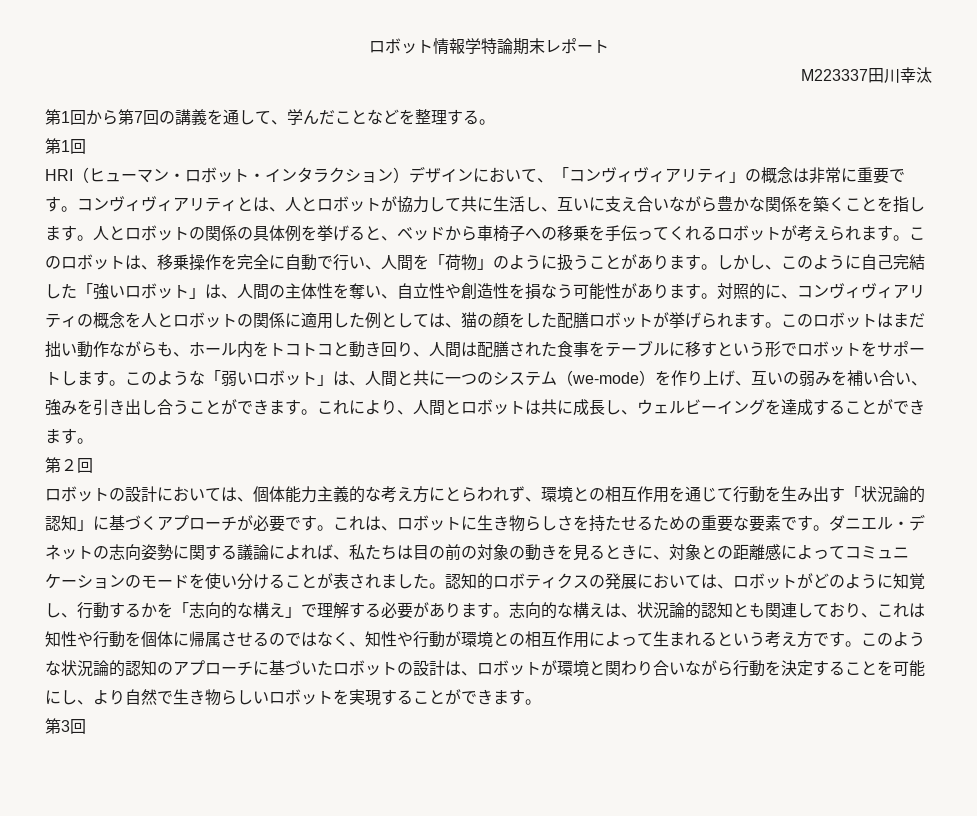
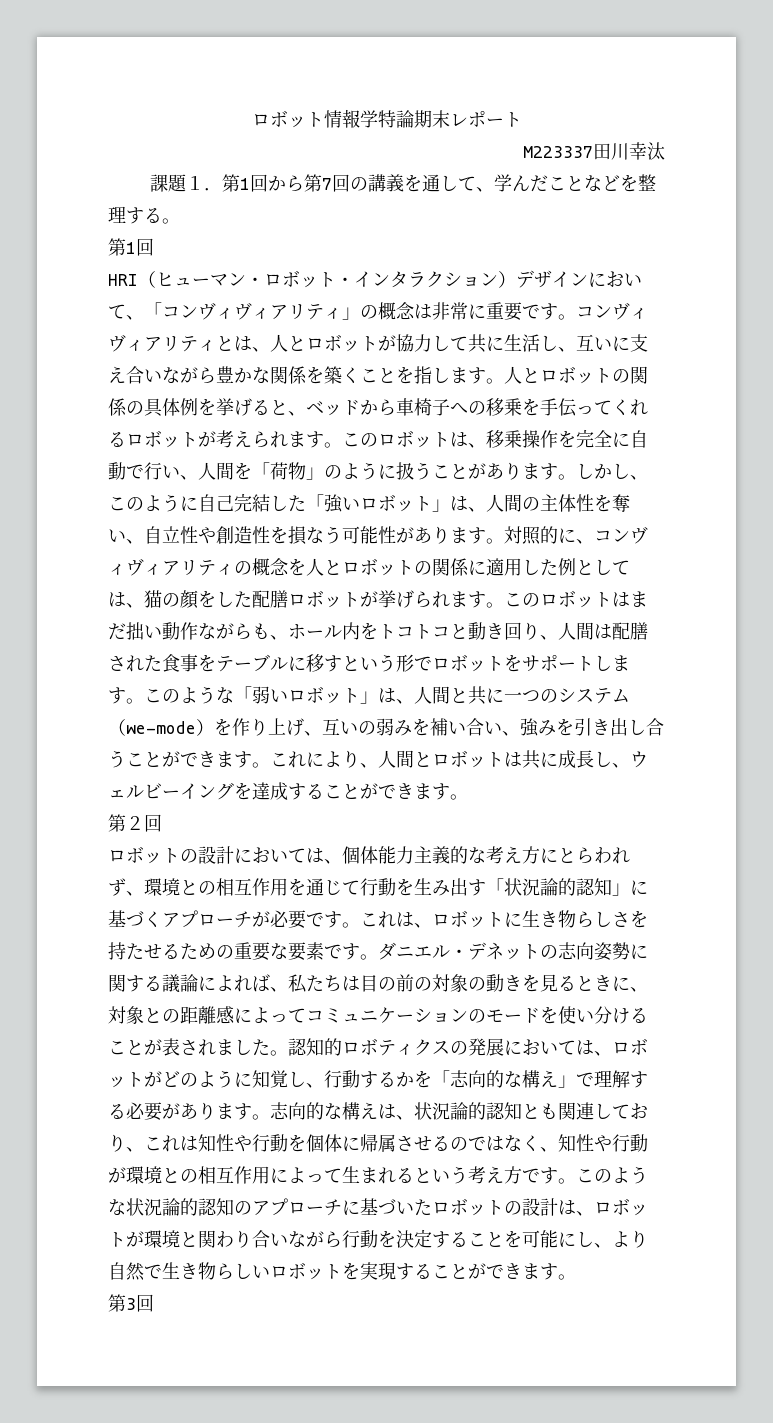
(932, 75) none -> [149,174,222,192] 課題１．

